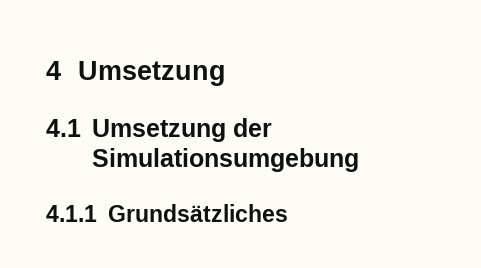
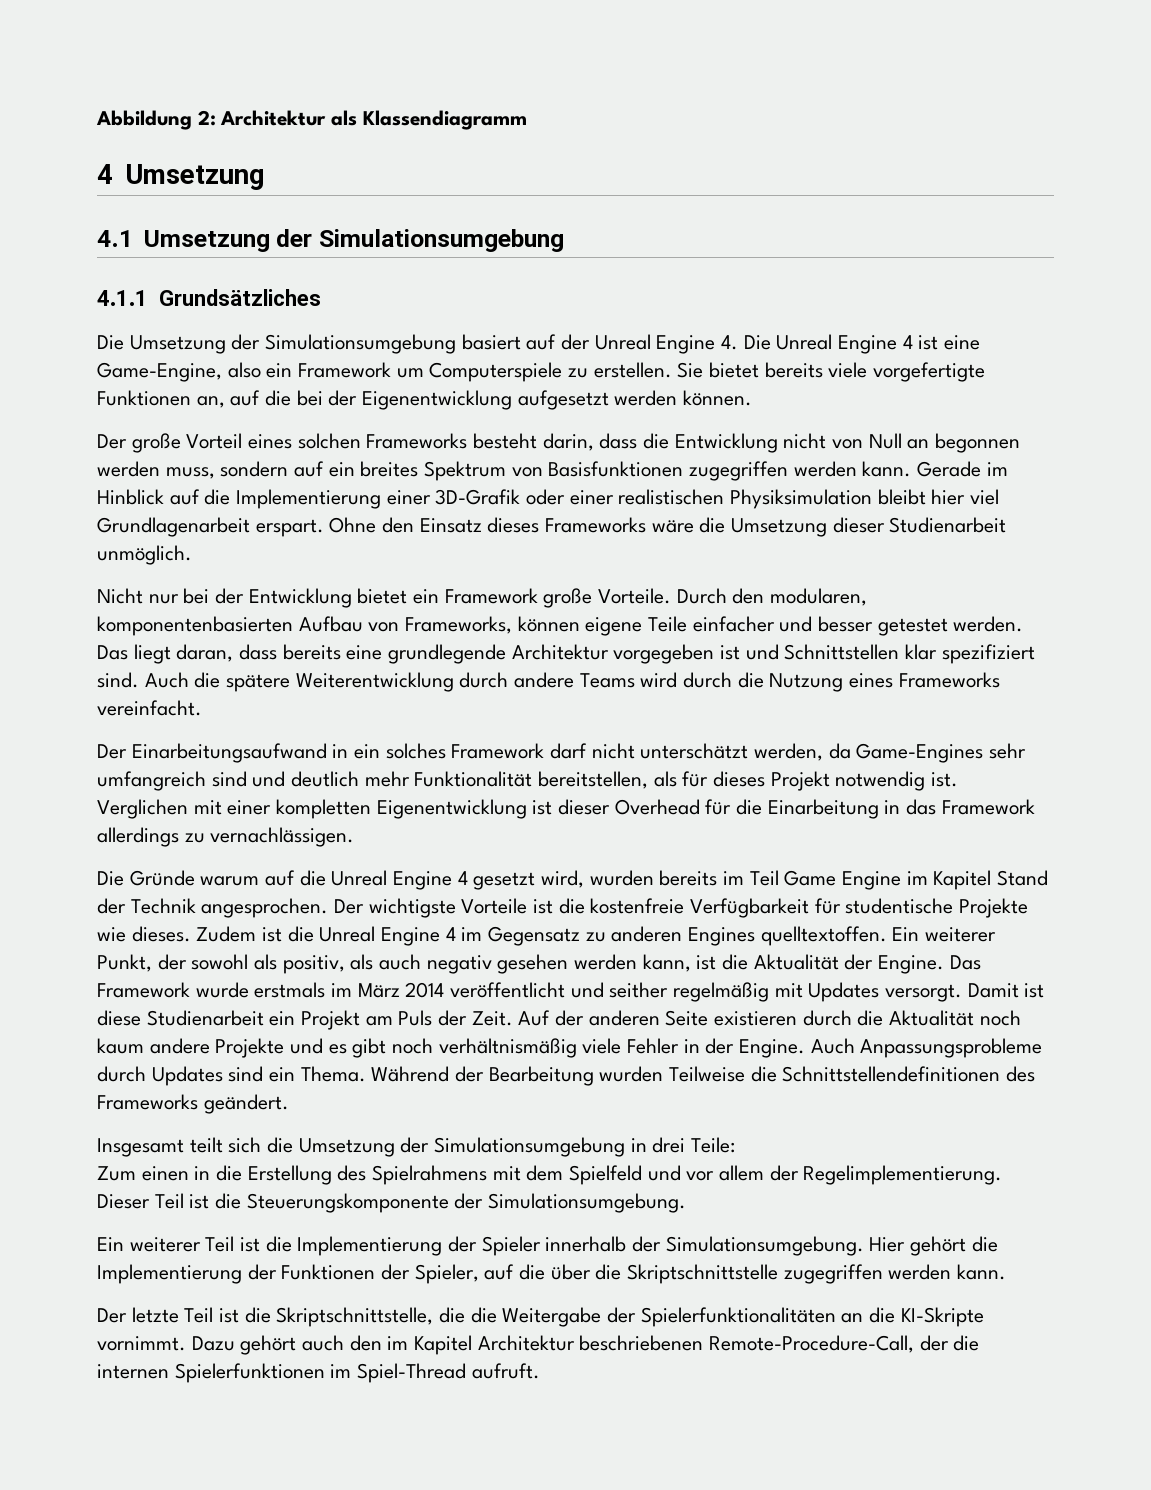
(46, 70) none -> [96,110,527,130] Abbildung 2: Architektur als Klassendiagramm //
(288, 213) none -> [97,334,981,354] [97,362,986,382] [97,390,753,410] [97,433,1021,453] [97,461,1008,481] [97,489,1000,509] [97,517,1007,537] [97,545,192,565] [97,588,868,608] [97,616,1024,636] [97,644,1035,664] [97,672,1000,692] [97,700,202,716] [97,743,1027,763] [97,771,959,791] [97,799,1035,819] [97,827,355,847] [97,870,1049,890] [97,898,1029,918] [97,926,997,946] [97,954,981,974] [97,982,1045,1002] [97,1010,1021,1030] [97,1038,1043,1058] [97,1066,1036,1086] [97,1094,289,1114] [97,1137,736,1157] [97,1165,1003,1185] [97,1193,687,1213] [97,1236,998,1256] [97,1264,1007,1284] [97,1307,984,1327] [97,1335,980,1355] [97,1363,540,1383] // Die Umsetzung der Simulationsumgebung basiert auf der Unreal Engine 4. Die Unreal Engine 4 ist eine Game-Engine, also ein Framework um Computerspiele zu erstellen. Sie bietet bereits viele vorgefertigte Funktionen an, auf die bei der Eigenentwicklung aufgesetzt werden können. // Der große Vorteil eines solchen Frameworks besteht darin, dass die Entwicklung nicht von Null an begonnen werden muss, sondern auf ein breites Spektrum von Basisfunktionen zugegriffen werden kann. Gerade im Hinblick auf die Implementierung einer 3D-Grafik oder einer realistischen Physiksimulation bleibt hier viel Grundlagenarbeit erspart. Ohne den Einsatz dieses Frameworks wäre die Umsetzung dieser Studienarbeit unmöglich. // Nicht nur bei der Entwicklung bietet ein Framework große Vorteile. Durch den modularen, komponentenbasierten Aufbau von Frameworks, können eigene Teile einfacher und besser getestet werden. Das liegt daran, dass bereits eine grundlegende Architektur vorgegeben ist und Schnittstellen klar spezifiziert sind. Auch die spätere Weiterentwicklung durch andere Teams wird durch die Nutzung eines Frameworks vereinfacht. // Der Einarbeitungsaufwand in ein solches Framework darf nicht unterschätzt werden, da Game-Engines sehr umfangreich sind und deutlich mehr Funktionalität bereitstellen, als für dieses Projekt notwendig ist. Verglichen mit einer kompletten Eigenentwicklung ist dieser Overhead für die Einarbeitung in das Framework allerdings zu vernachlässigen. // Die Gründe warum auf die Unreal Engine 4 gesetzt wird, wurden bereits im Teil Game Engine im Kapitel Stand der Technik angesprochen. Der wichtigste Vorteile ist die kostenfreie Verfügbarkeit für studentische Projekte wie dieses. Zudem ist die Unreal Engine 4 im Gegensatz zu anderen Engines quelltextoffen. Ein weiterer Punkt, der sowohl als positiv, als auch negativ gesehen werden kann, ist die Aktualität der Engine. Das Framework wurde erstmals im März 2014 veröffentlicht und seither regelmäßig mit Updates versorgt. Damit ist diese Studienarbeit ein Projekt am Puls der Zeit. Auf der anderen Seite existieren durch die Aktualität noch kaum andere Projekte und es gibt noch verhältnismäßig viele Fehler in der Engine. Auch Anpassungsprobleme durch Updates sind ein Thema. Während der Bearbeitung wurden Teilweise die Schnittstellendefinitionen des Frameworks geändert. // Insgesamt teilt sich die Umsetzung der Simulationsumgebung in drei Teile: // Zum einen in die Erstellung des Spielrahmens mit dem Spielfeld und vor allem der Regelimplementierung. Dieser Teil ist die Steuerungskomponente der Simulationsumgebung. // Ein weiterer Teil ist die Implementierung der Spieler innerhalb der Simulationsumgebung. Hier gehört die Implementierung der Funktionen der Spieler, auf die über die Skriptschnittstelle zugegriffen werden kann. // Der letzte Teil ist die Skriptschnittstelle, die die Weitergabe der Spielerfunktionalitäten an die KI-Skripte vornimmt. Dazu gehört auch den im Kapitel Architektur beschriebenen Remote-Procedure-Call, der die internen Spielerfunktionen im Spiel-Thread aufruft.

